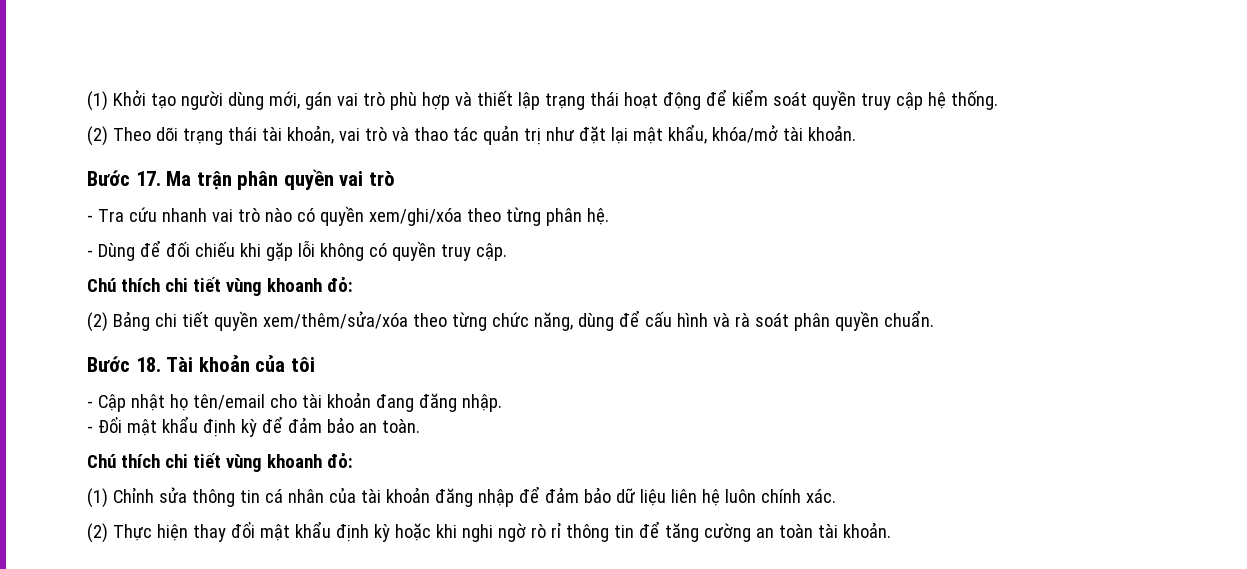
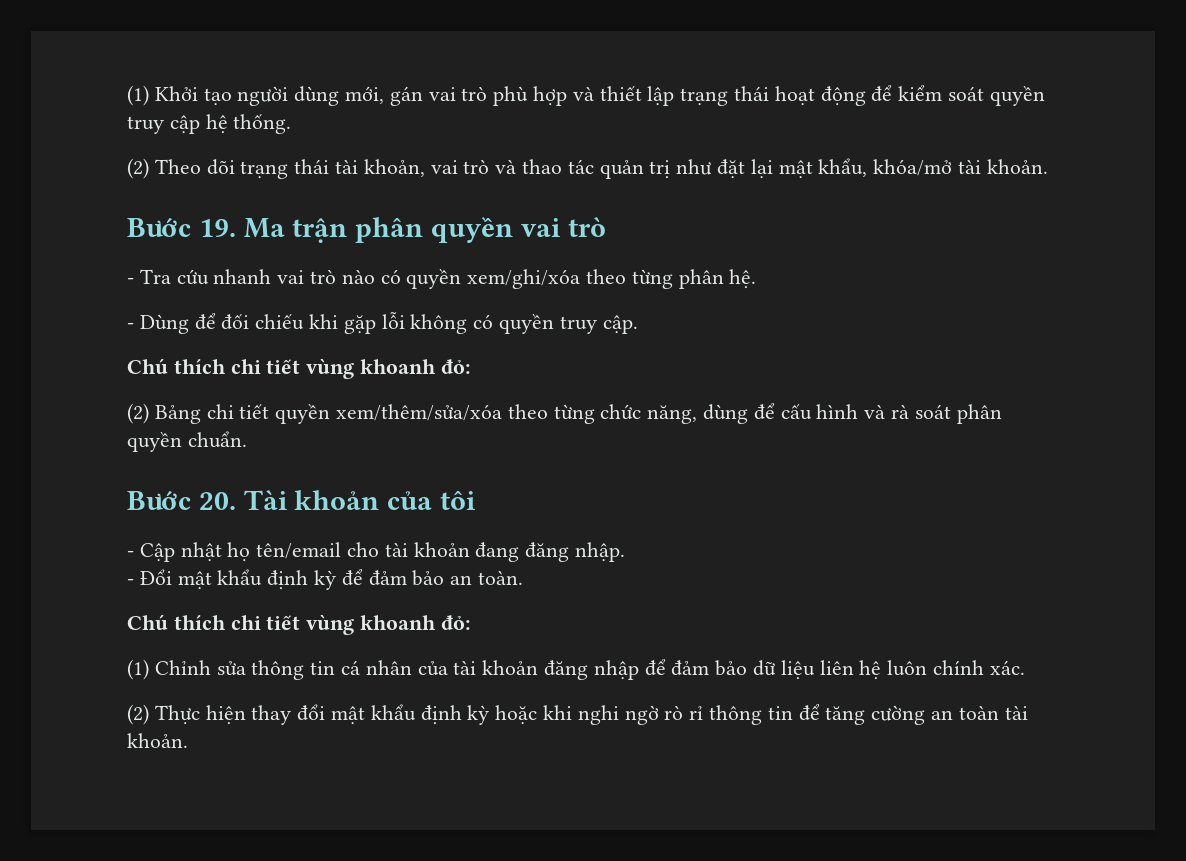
[135,171,161,186] 17. -> [198,219,236,237] 19.
[135,357,161,372] 18. -> [198,492,236,510] 20.

